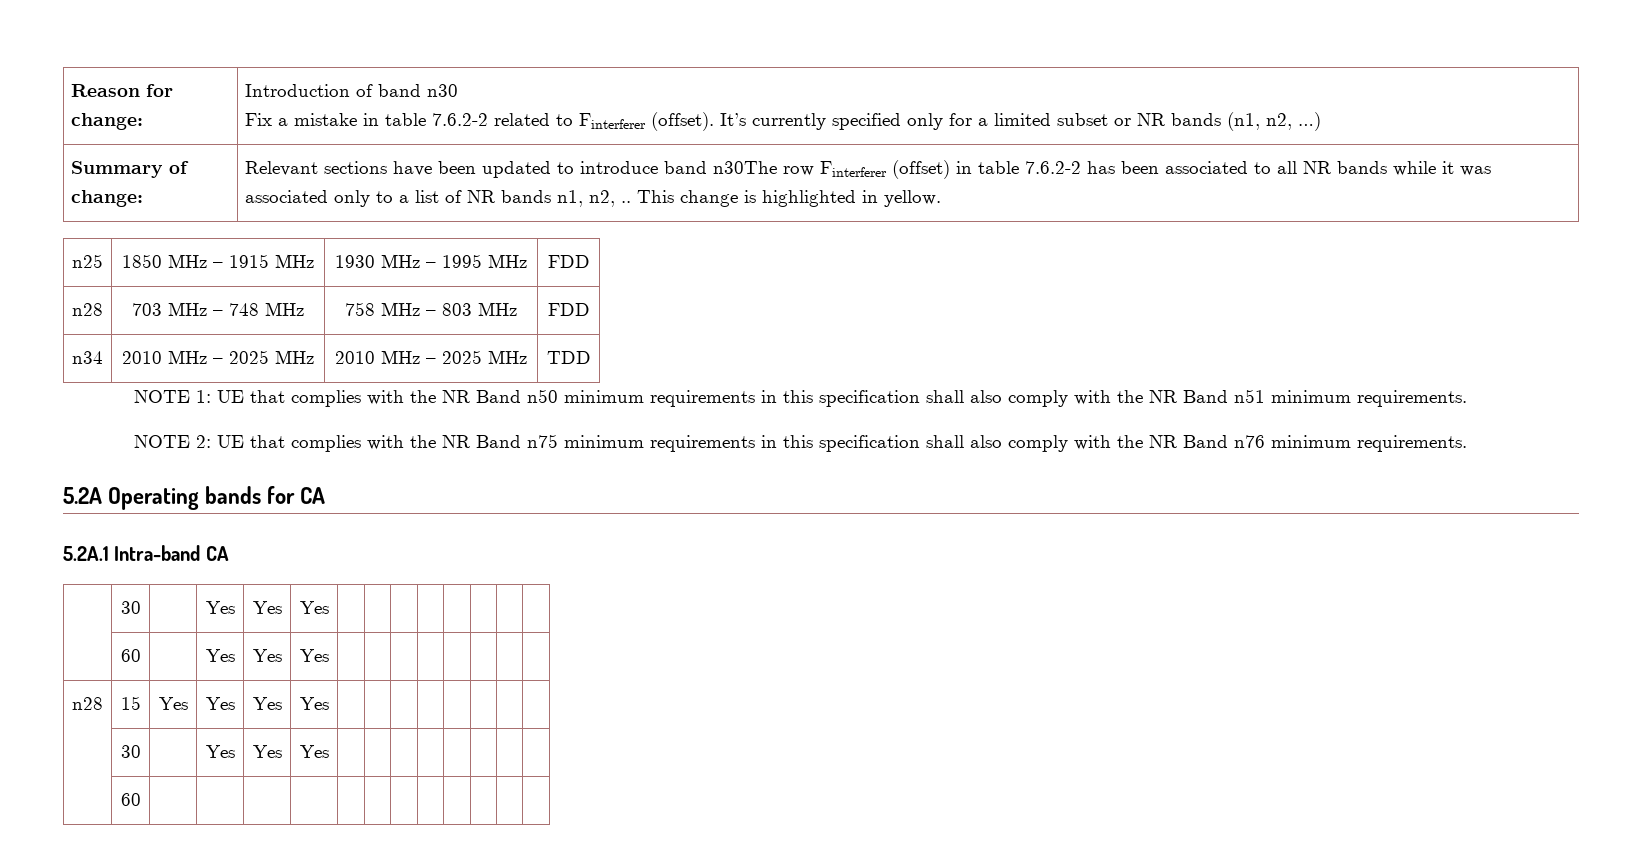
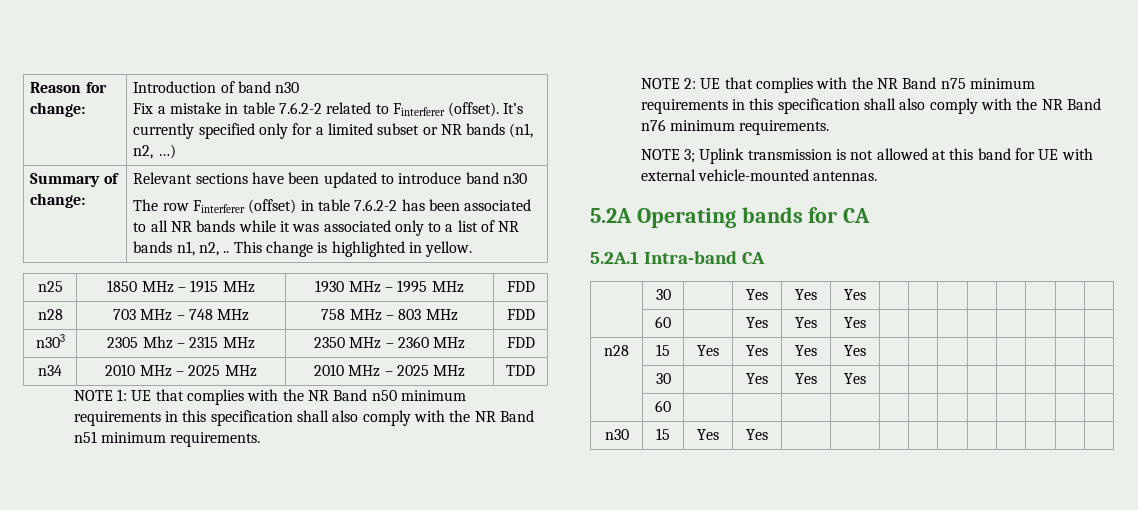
[713,161,778,174] n30The -> [502,173,527,184] [133,199,159,211] n30 // The
(590, 309) none -> [35,334,65,348] [107,336,255,349] [313,336,466,349] [506,337,535,348] // n303 | 2305 Mhz – 2315 MHz | 2350 MHz – 2360 MHz | FDD
(1467, 443) none -> [640,148,1093,164] [640,169,878,181] // NOTE 3; Uplink transmission is not allowed at this band for UE with external vehicle-mounted antennas.
(141, 799) none -> [604,429,629,440] [656,428,670,440] [697,429,719,440] [746,429,768,440] // n30 | 15 | Yes | Yes | | | | | | | | | |

